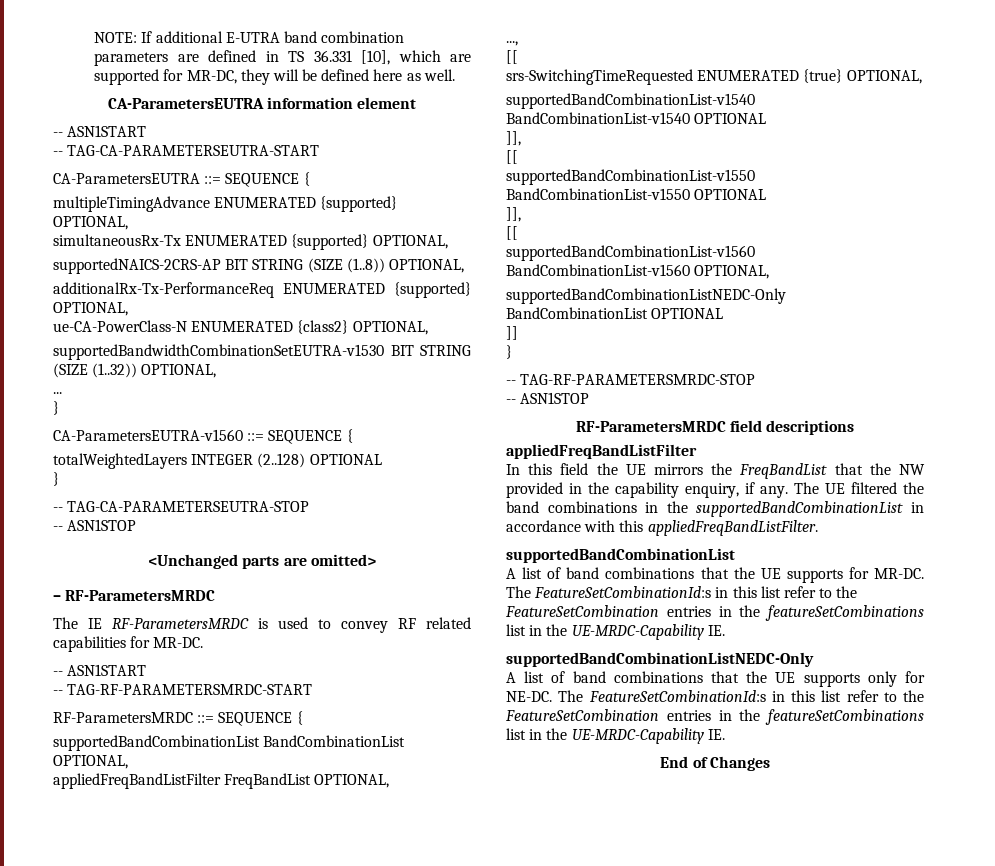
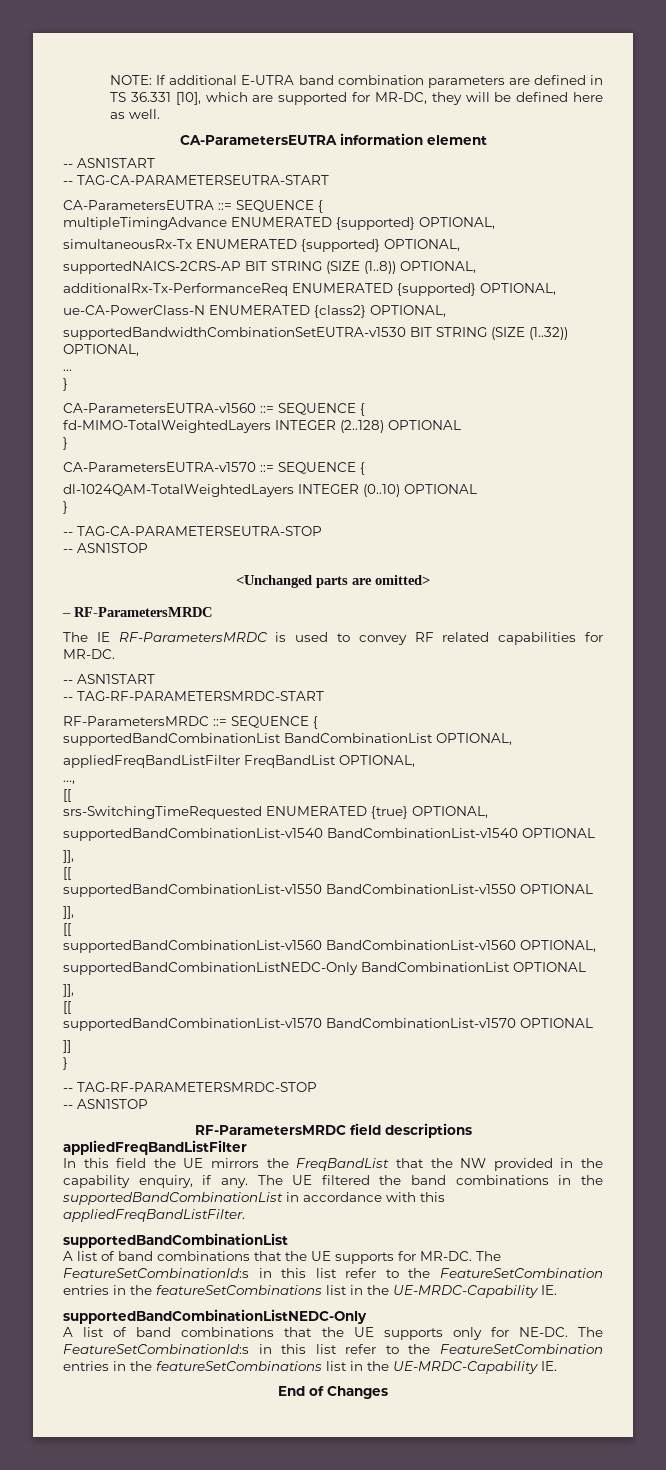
[53,453,187,469] totalWeightedLayers -> [63,420,271,433] fd-MIMO-TotalWeightedLayers
(59, 479) none -> [63,462,365,475] [63,484,477,497] [63,501,68,514] // CA-ParametersEUTRA-v1570 ::= SEQUENCE { // dl-1024QAM-TotalWeightedLayers INTEGER (0..10) OPTIONAL // }
(724, 313) none -> [63,984,74,997] [63,1001,71,1014] [63,1018,593,1031] // ]], // [[ // supportedBandCombinationList-v1570 BandCombinationList-v1570 OPTIONAL

